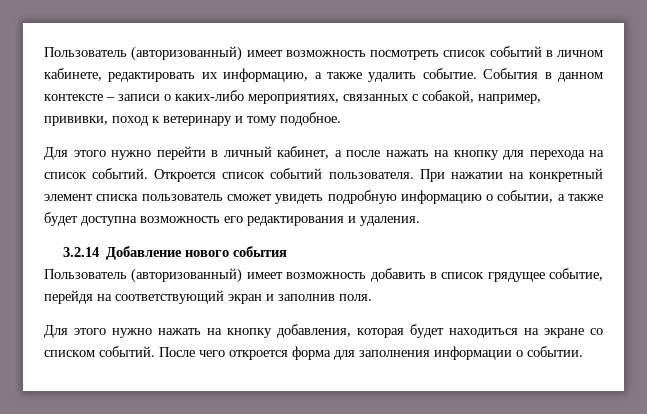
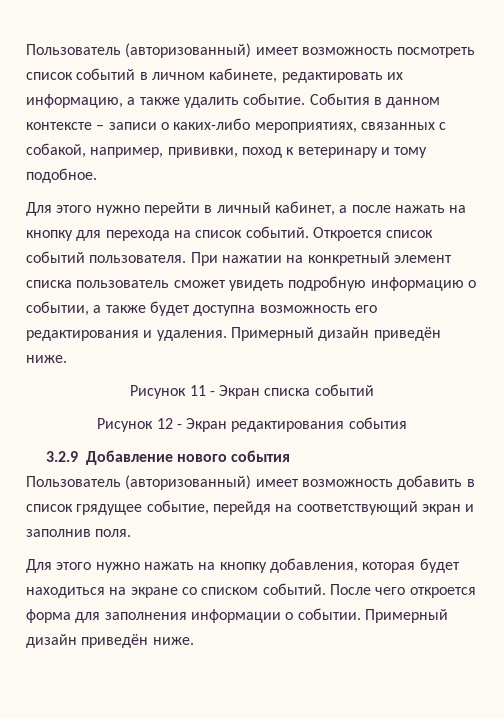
[62,247,99,257] // 3.2.14 -> [230,327,441,341] [26,355,67,363] [130,384,374,399] [97,417,407,432] [45,451,78,462] Примерный дизайн приведён ниже. // Рисунок 11 - Экран списка событий // Рисунок 12 - Экран редактирования события // 3.2.9
(583, 351) none -> [364,609,448,623] [26,634,194,648] Примерный дизайн приведён ниже.

